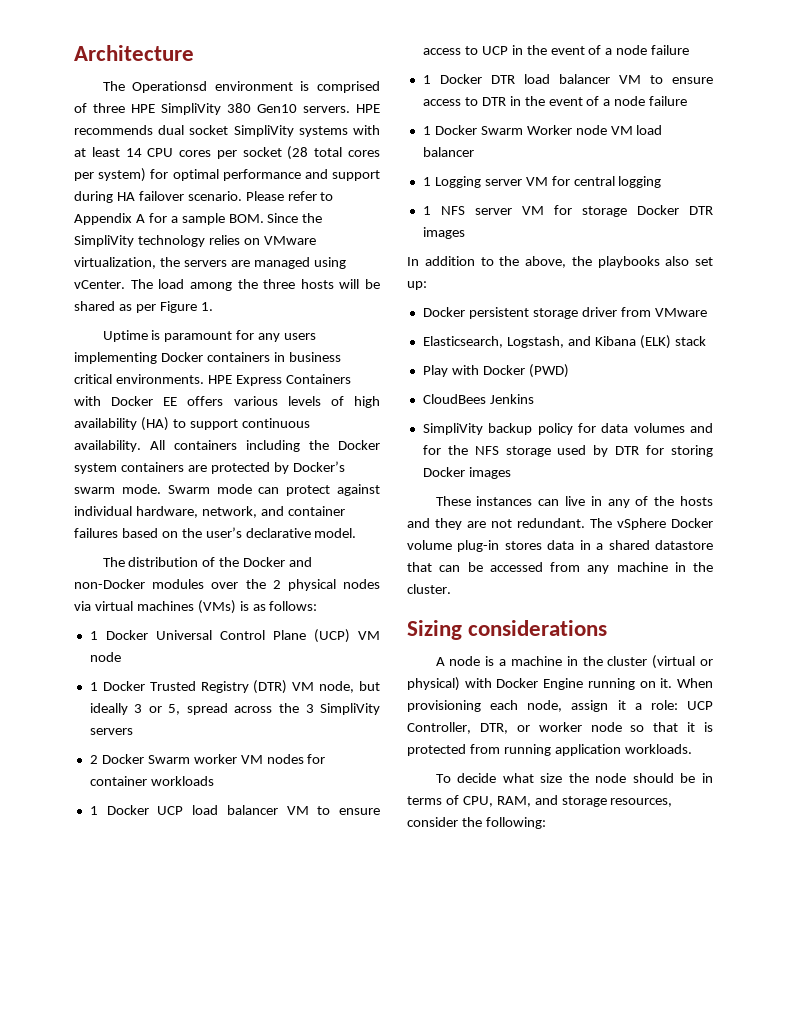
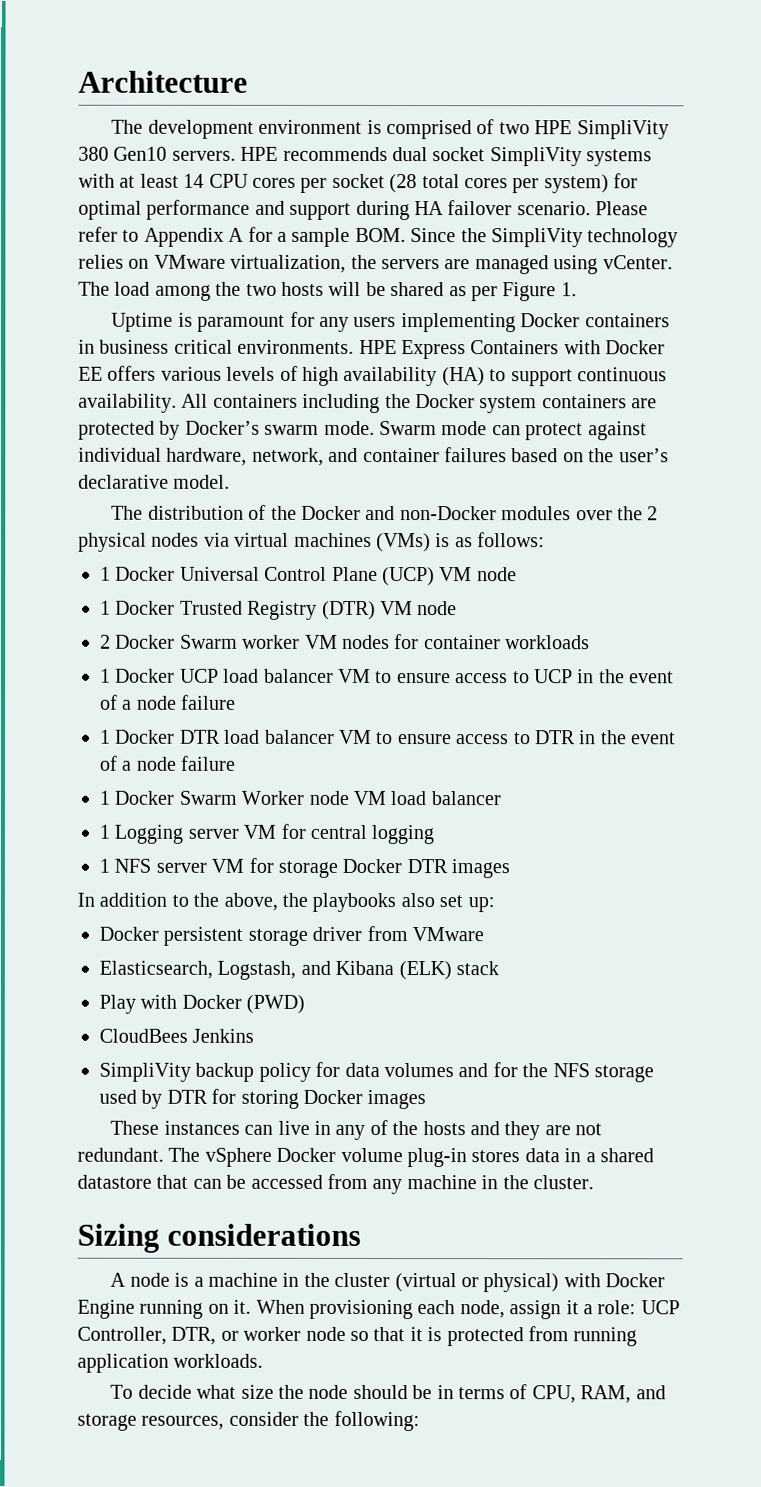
[132,81,208,93] Operationsd -> [147,119,254,139] development
[93,103,125,113] three -> [498,122,530,135] two
[263,279,296,289] three -> [245,283,277,296] two
[319,681,381,693] [89,703,380,715] [89,728,133,735] node, but ideally 3 or 5, spread across the 3 SimpliVity servers -> [417,601,458,616] node

